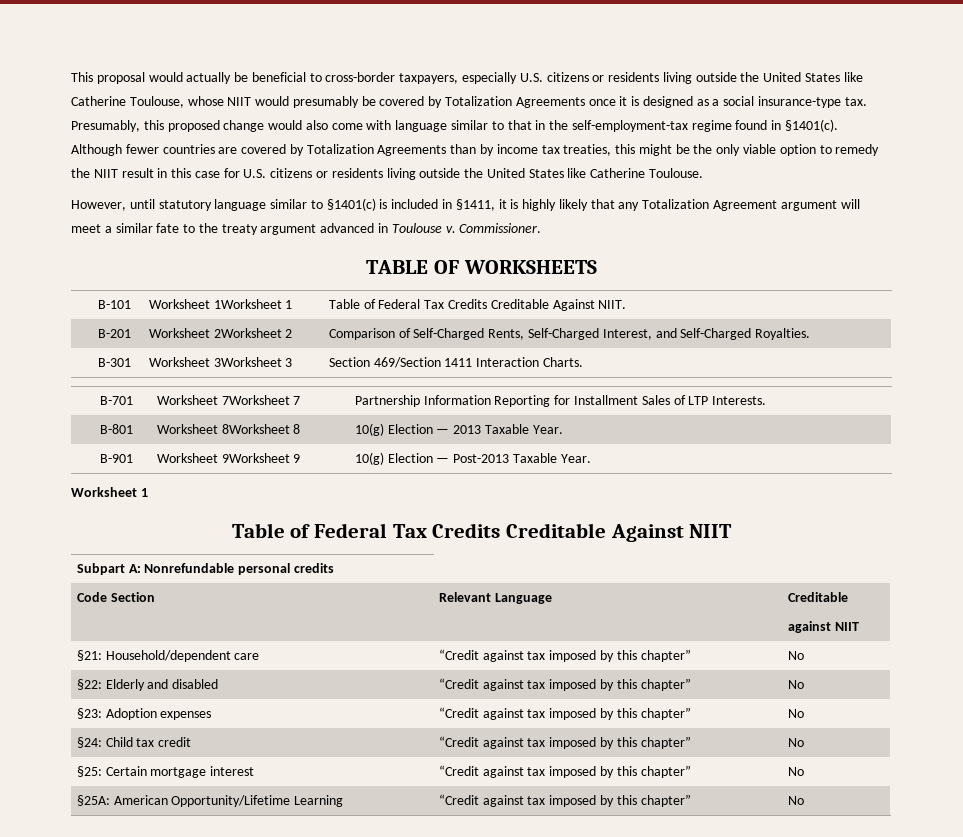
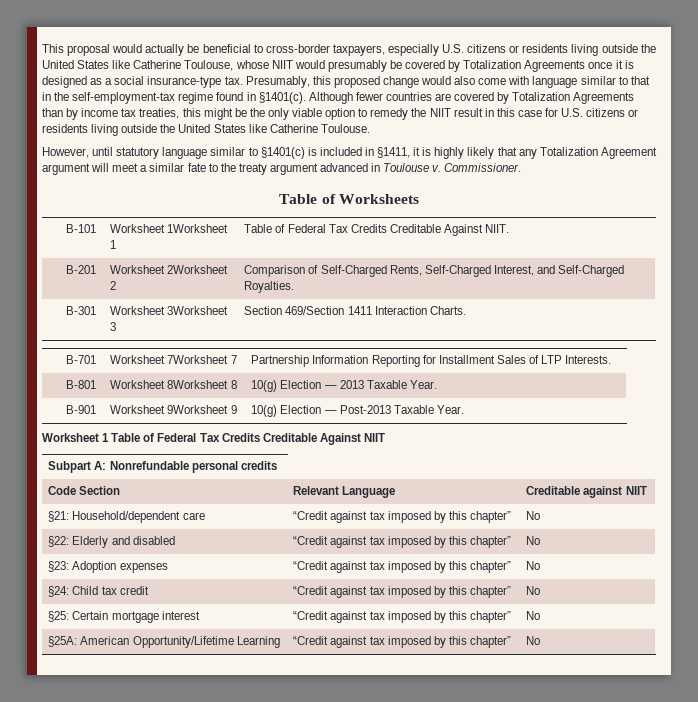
[366,260,597,274] TABLE OF WORKSHEETS -> [279,194,419,204] Table of Worksheets
(148, 492) // -> (110, 437) none
(848, 597) // -> (581, 490) none

